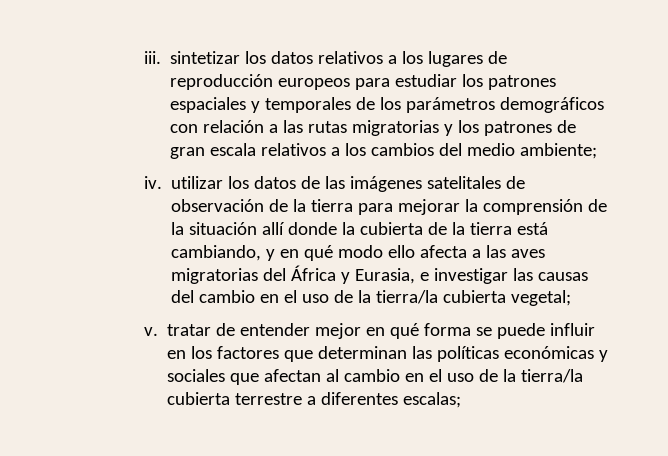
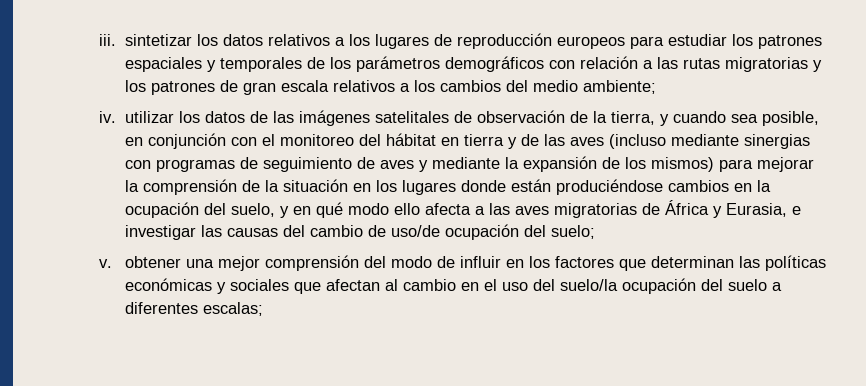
[311,199,354,212] tierra -> [611,111,820,126] [125,133,811,149] [125,156,715,172] tierra, y cuando sea posible, en conjunción con el monitoreo del hábitat en tierra y de las aves (incluso mediante sinergias con programas de seguimiento de aves y mediante la expansión de los mismos)
[262,222,548,235] [171,245,262,261] allí donde la cubierta de la tierra está cambiando, -> [353,179,772,195] [125,202,276,218] en los lugares donde están produciéndose cambios en la ocupación del suelo,
[263,268,287,281] del -> [642,203,661,215] de
[260,290,571,306] [143,323,545,339] en el uso de la tierra/la cubierta vegetal; // v. tratar de entender mejor en qué forma se puede -> [368,224,596,240] [98,255,456,271] de uso/de ocupación del suelo; // v. obtener una mejor comprensión del modo de
[478,369,583,383] [167,392,303,405] de la tierra/la cubierta terrestre -> [533,278,768,294] del suelo/la ocupación del suelo

